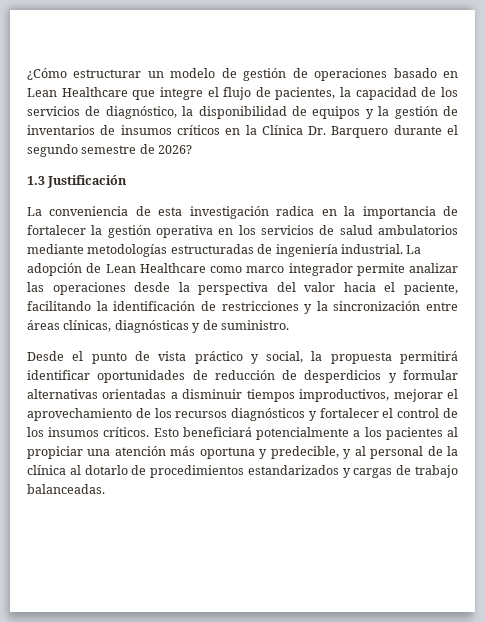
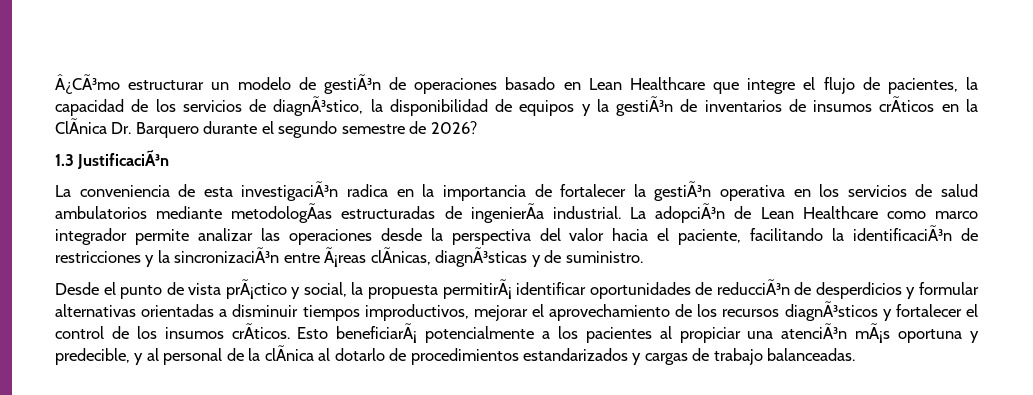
[27,68,67,80] ¿Cómo -> [55,74,120,94] Â¿CÃ³mo
[243,68,287,81] gestión -> [323,74,381,94] gestiÃ³n
[105,106,177,119] diagnóstico, -> [273,96,364,116] diagnÃ³stico,
[394,106,438,119] gestión -> [616,96,674,116] gestiÃ³n
[176,125,303,135] críticos en la Clínica -> [879,96,979,112] [55,118,107,134] crÃticos en la ClÃnica
[47,175,128,188] Justificación -> [77,150,170,169] JustificaciÃ³n
[189,206,269,219] investigación -> [241,181,339,201] investigaciÃ³n
[107,225,151,238] gestión -> [654,181,712,201] gestiÃ³n
[87,244,168,257] metodologías -> [231,203,333,223] metodologÃas
[275,244,338,257] ingeniería -> [470,203,544,223] ingenierÃa
[27,263,82,276] adopción -> [655,203,726,223] adopciÃ³n
[113,301,196,311] identificación -> [853,225,953,241] identificaciÃ³n
[333,301,458,311] [27,320,189,333] sincronización entre áreas clínicas, diagnósticas -> [174,247,528,267] sincronizaciÃ³n entre Ã¡reas clÃnicas, diagnÃ³sticas
[194,351,243,364] práctico -> [225,279,287,299] prÃ¡ctico
[400,351,459,364] permitirá -> [442,279,512,299] permitirÃ¡
[214,370,275,380] reducción -> [716,279,790,295] reducciÃ³n
[231,408,306,421] diagnósticos -> [784,301,878,321] diagnÃ³sticos
[103,427,252,437] críticos. Esto beneficiará -> [231,323,418,343] crÃticos. Esto beneficiarÃ¡
[114,446,196,456] atención más -> [781,323,891,343] atenciÃ³n mÃ¡s
[27,465,66,475] clínica -> [264,345,314,361] clÃnica

